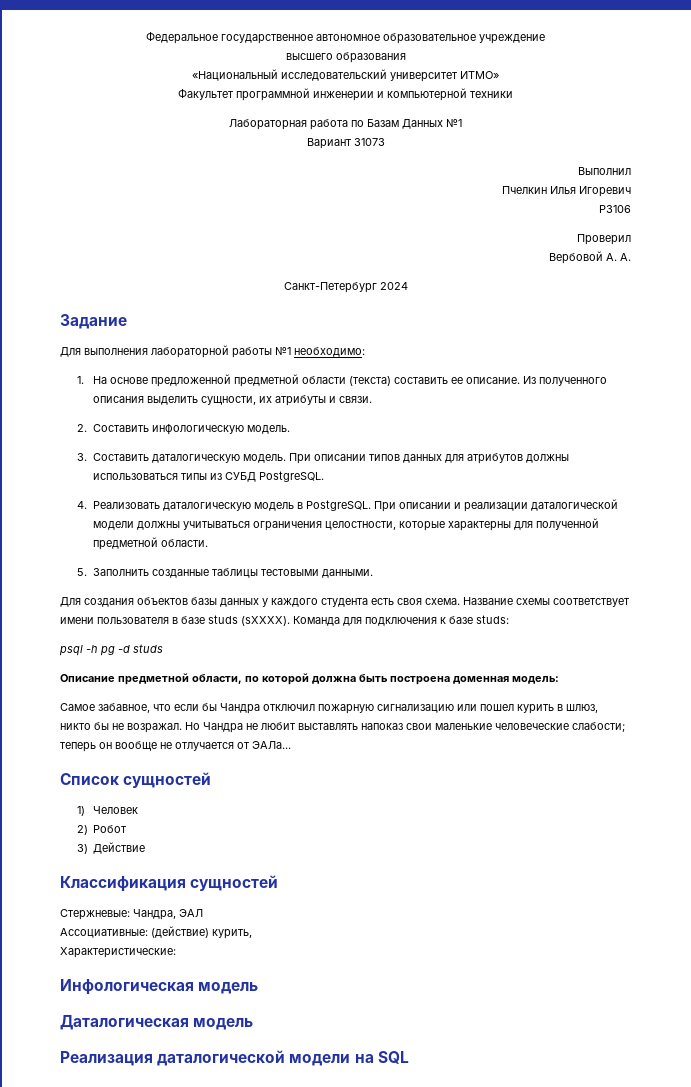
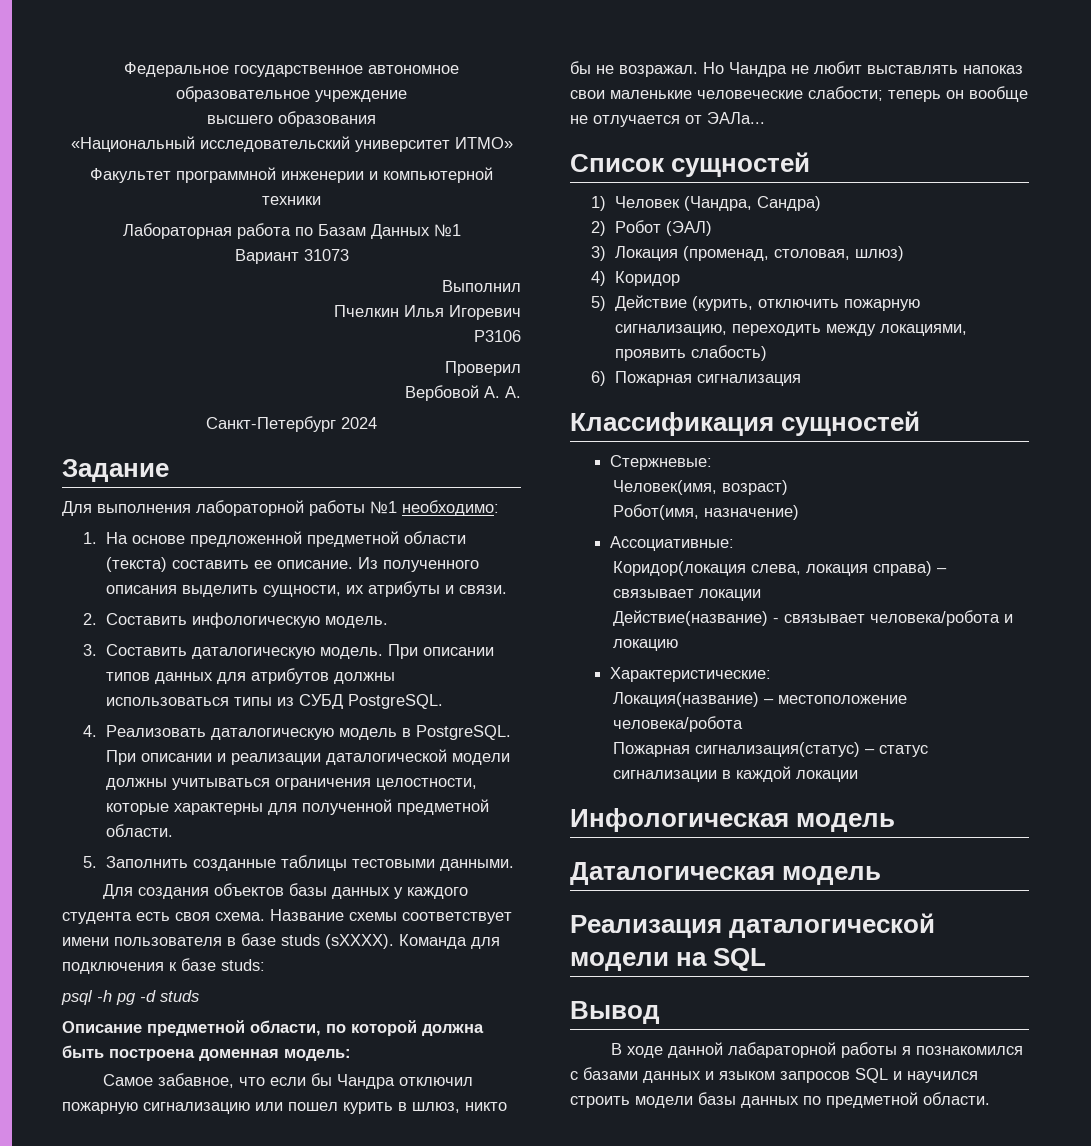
(139, 810) none -> [683,196,821,211] (Чандра, Cандра)
[76,842,146,854] [60,875,279,891] [60,909,203,920] [60,926,252,939] [60,947,176,958] // 3) Действие // Классификация сущностей // Стержневые: Чандра, ЭАЛ // Ассоциативные: (действие) курить, // Характеристические: -> [665,221,712,236] [591,246,904,261] [591,271,680,286] [591,295,920,311] [614,324,967,336] [614,345,767,361] [591,371,801,386] [570,411,921,436] [609,455,712,470] [612,480,788,495] [612,504,799,520] [609,536,734,551] [612,561,947,576] [612,589,761,601] [612,610,1013,626] [612,639,678,651] [609,667,771,682] [612,692,907,707] [612,716,743,732] [612,742,928,757] [612,766,858,782] (ЭАЛ) // 3) Локация (променад, столовая, шлюз) // 4) Коридор // 5) Действие (курить, отключить пожарную сигнализацию, переходить между локациями, проявить слабость) // 6) Пожарная сигнализация // Классификация сущностей // Стержневые: // Человек(имя, возраст) // Робот(имя, назначение) // Ассоциативные: // Коридор(локация слева, локация справа) – связывает локации // Действие(название) - связывает человека/робота и локацию // Характеристические: // Локация(название) – местоположение человека/робота // Пожарная сигнализация(статус) – статус сигнализации в каждой локации
(409, 1057) none -> [570,1001,660,1024] [610,1042,1023,1058] [570,1067,978,1083] [570,1092,990,1108] // Вывод // В ходе данной лабараторной работы я познакомился с базами данных и языком запросов SQL и научился строить модели базы данных по предметной области.

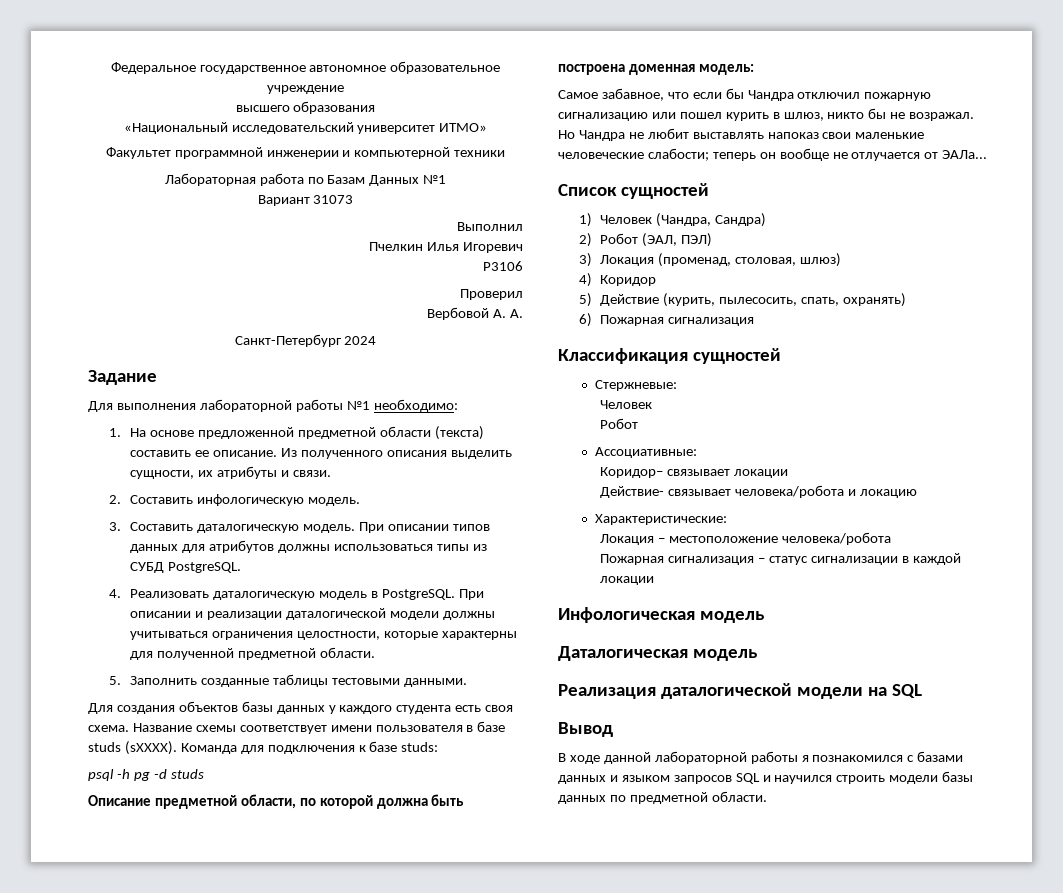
[665,221,712,236] (ЭАЛ) -> [642,233,713,247] (ЭАЛ, ПЭЛ)
[757,299,920,311] [614,324,967,336] [614,345,767,361] отключить пожарную сигнализацию, переходить между локациями, проявить слабость) -> [719,293,907,307] пылесосить, спать, охранять)
[612,480,788,495] [612,504,799,520] [609,536,734,551] [612,561,947,576] Человек(имя, возраст) // Робот(имя, назначение) // Ассоциативные: // Коридор(локация слева, локация справа) – -> [600,400,653,409] [600,418,639,429] [595,447,698,458] [600,467,664,478] Человек // Робот // Ассоциативные: // Коридор–
[612,610,779,626] Действие(название) - -> [600,486,665,498] Действие-
[612,692,759,707] Локация(название) -> [600,534,655,545] Локация
[694,742,860,757] сигнализация(статус) -> [668,556,755,565] сигнализация
[727,1042,836,1058] лабараторной -> [654,751,747,764] лабораторной

